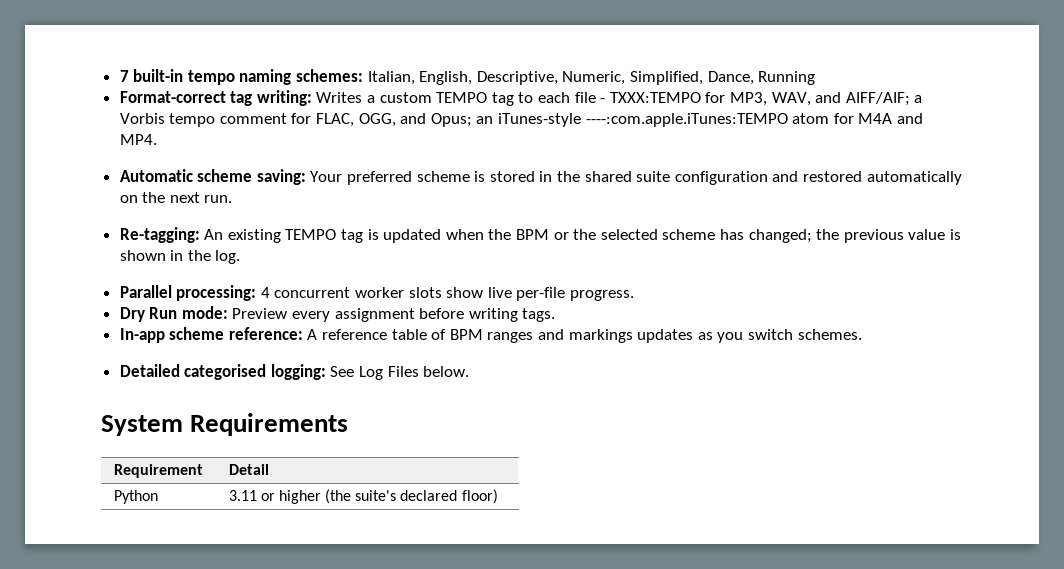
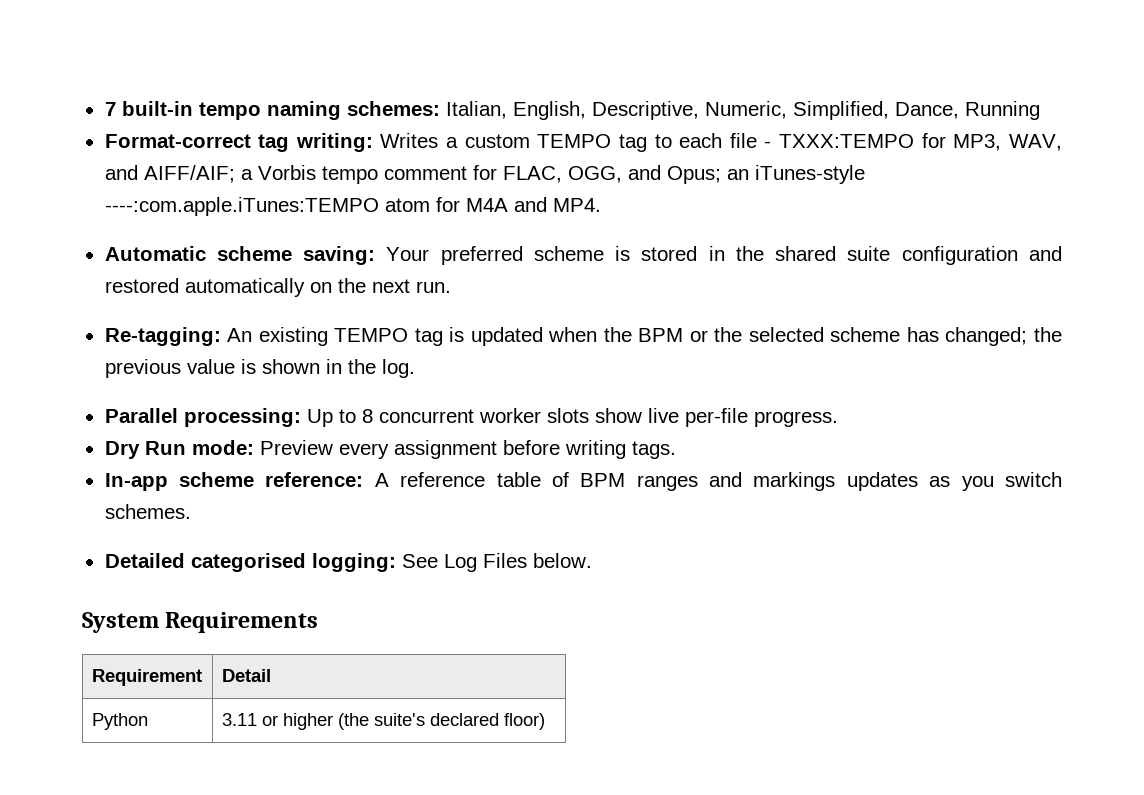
[260,287,270,298] 4 -> [306,409,373,427] Up to 8

